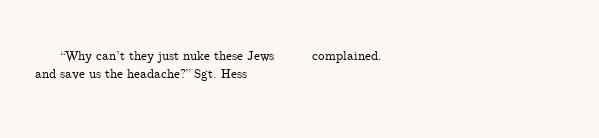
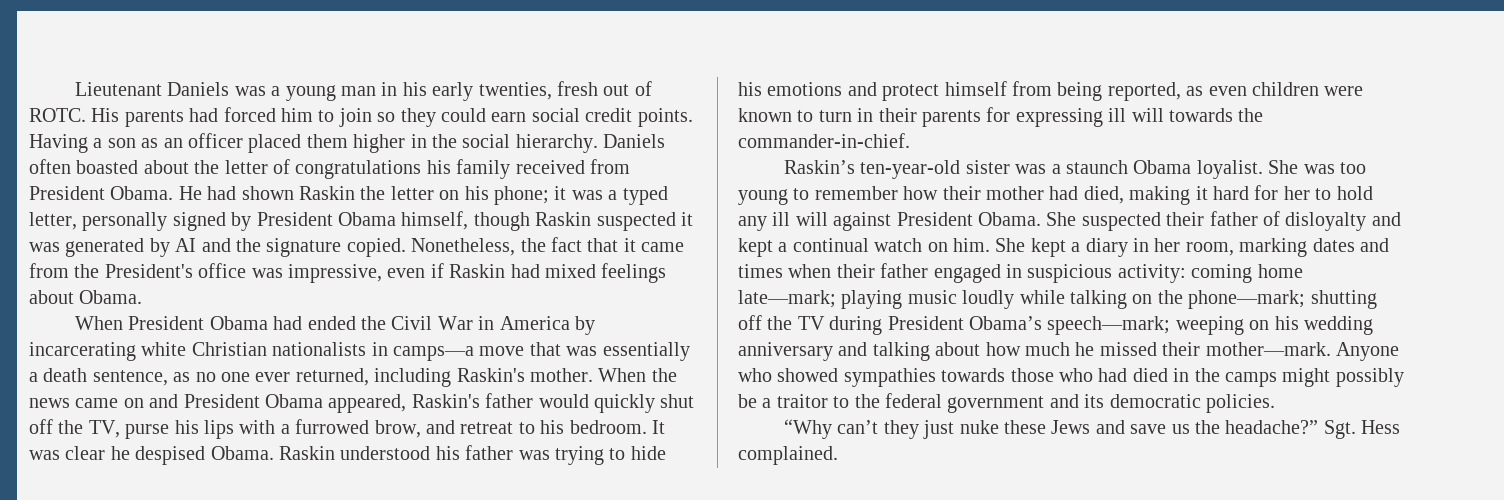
(59, 57) none -> [74,81,652,101] [29,107,693,127] [29,133,666,153] [29,159,630,179] [29,186,668,205] [29,211,693,231] [29,237,685,257] [29,263,667,283] [29,290,143,304] [74,316,595,335] [29,342,690,361] [29,368,677,387] [29,393,695,413] [29,419,665,439] [29,445,666,465] [738,81,1364,101] [738,107,1264,127] [738,133,910,148] [783,160,1366,179] [738,185,1373,205] [738,211,1401,231] [738,238,1389,257] [738,263,1303,283] [738,290,1377,309] [738,315,1373,335] [738,342,1399,361] [738,368,1404,387] [738,393,1275,413] Lieutenant Daniels was a young man in his early twenties, fresh out of ROTC. His parents had forced him to join so they could earn social credit points. Having a son as an officer placed them higher in the social hierarchy. Daniels often boasted about the letter of congratulations his family received from President Obama. He had shown Raskin the letter on his phone; it was a typed letter, personally signed by President Obama himself, though Raskin suspected it was generated by AI and the signature copied. Nonetheless, the fact that it came from the President's office was impressive, even if Raskin had mixed feelings about Obama. // When President Obama had ended the Civil War in America by incarcerating white Christian nationalists in camps—a move that was essentially a death sentence, as no one ever returned, including Raskin's mother. When the news came on and President Obama appeared, Raskin's father would quickly shut off the TV, purse his lips with a furrowed brow, and retreat to his bedroom. It was clear he despised Obama. Raskin understood his father was trying to hide his emotions and protect himself from being reported, as even children were known to turn in their parents for expressing ill will towards the commander-in-chief. // Raskin’s ten-year-old sister was a staunch Obama loyalist. She was too young to remember how their mother had died, making it hard for her to hold any ill will against President Obama. She suspected their father of disloyalty and kept a continual watch on him. She kept a diary in her room, marking dates and times when their father engaged in suspicious activity: coming home late—mark; playing music loudly while talking on the phone—mark; shutting off the TV during President Obama’s speech—mark; weeping on his wedding anniversary and talking about how much he missed their mother—mark. Anyone who showed sympathies towards those who had died in the camps might possibly be a traitor to the federal government and its democratic policies. //

